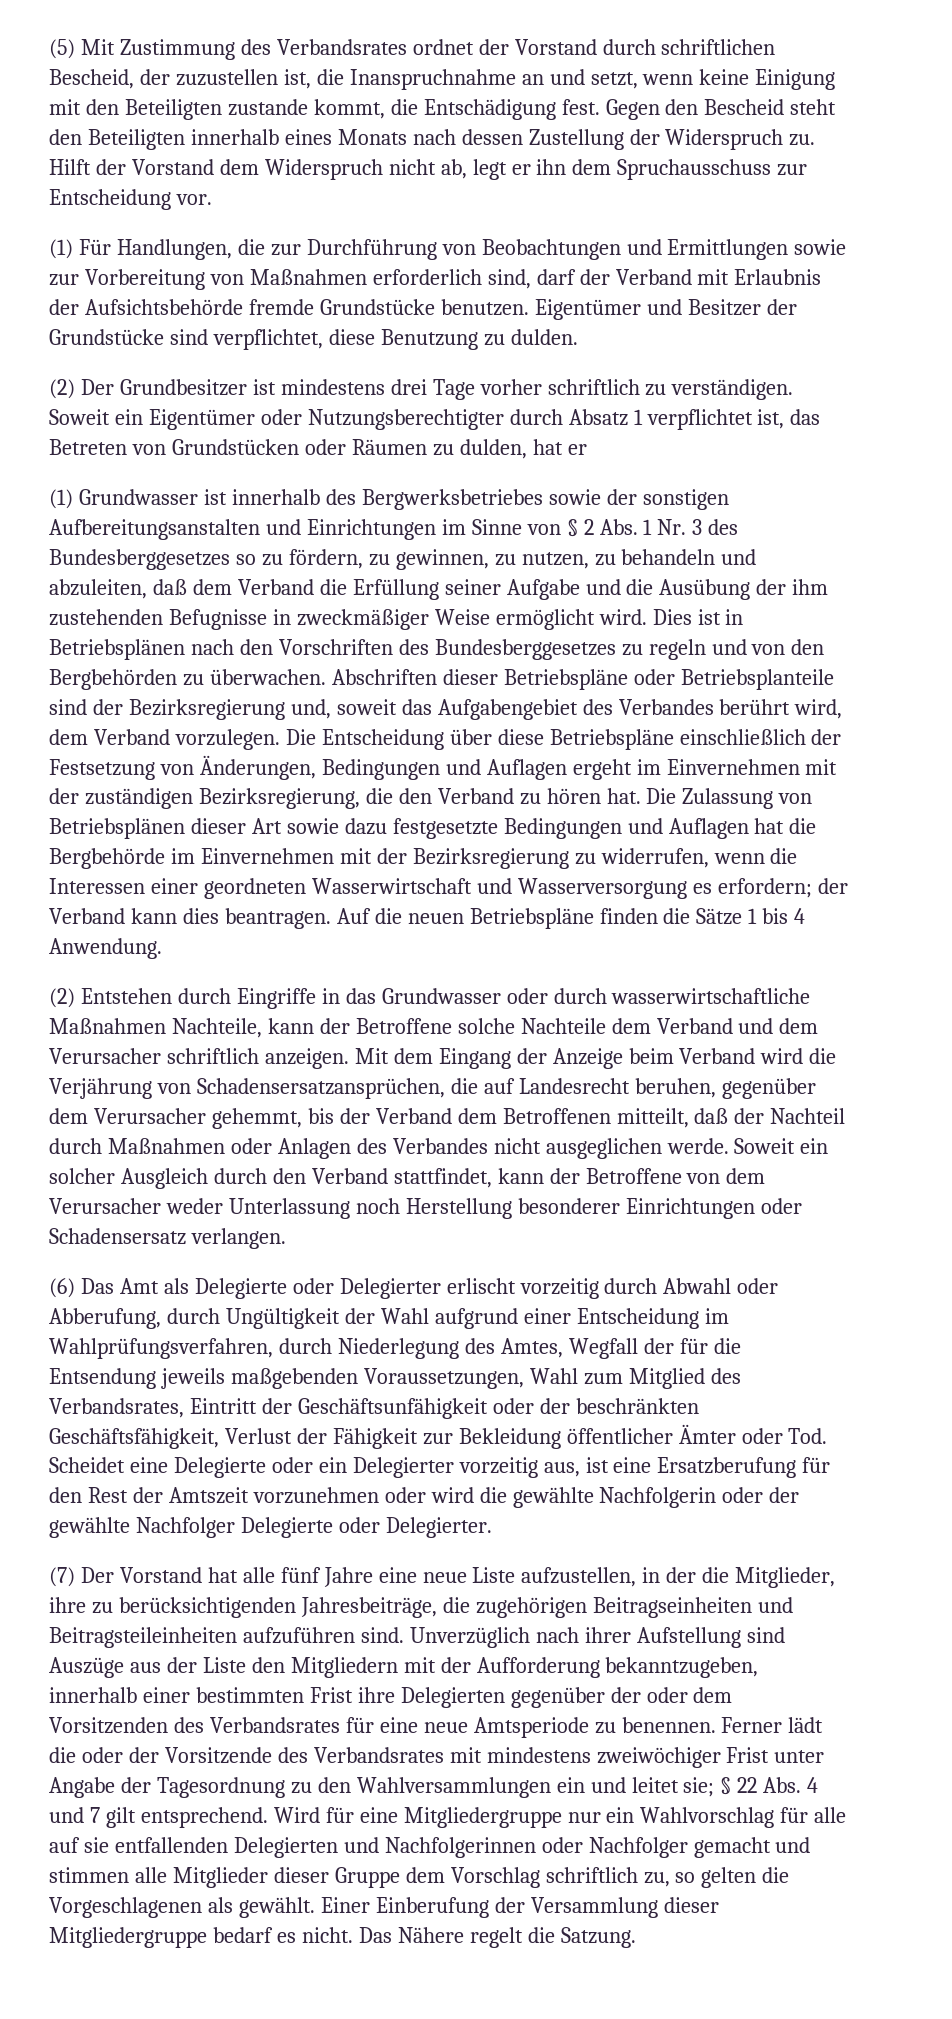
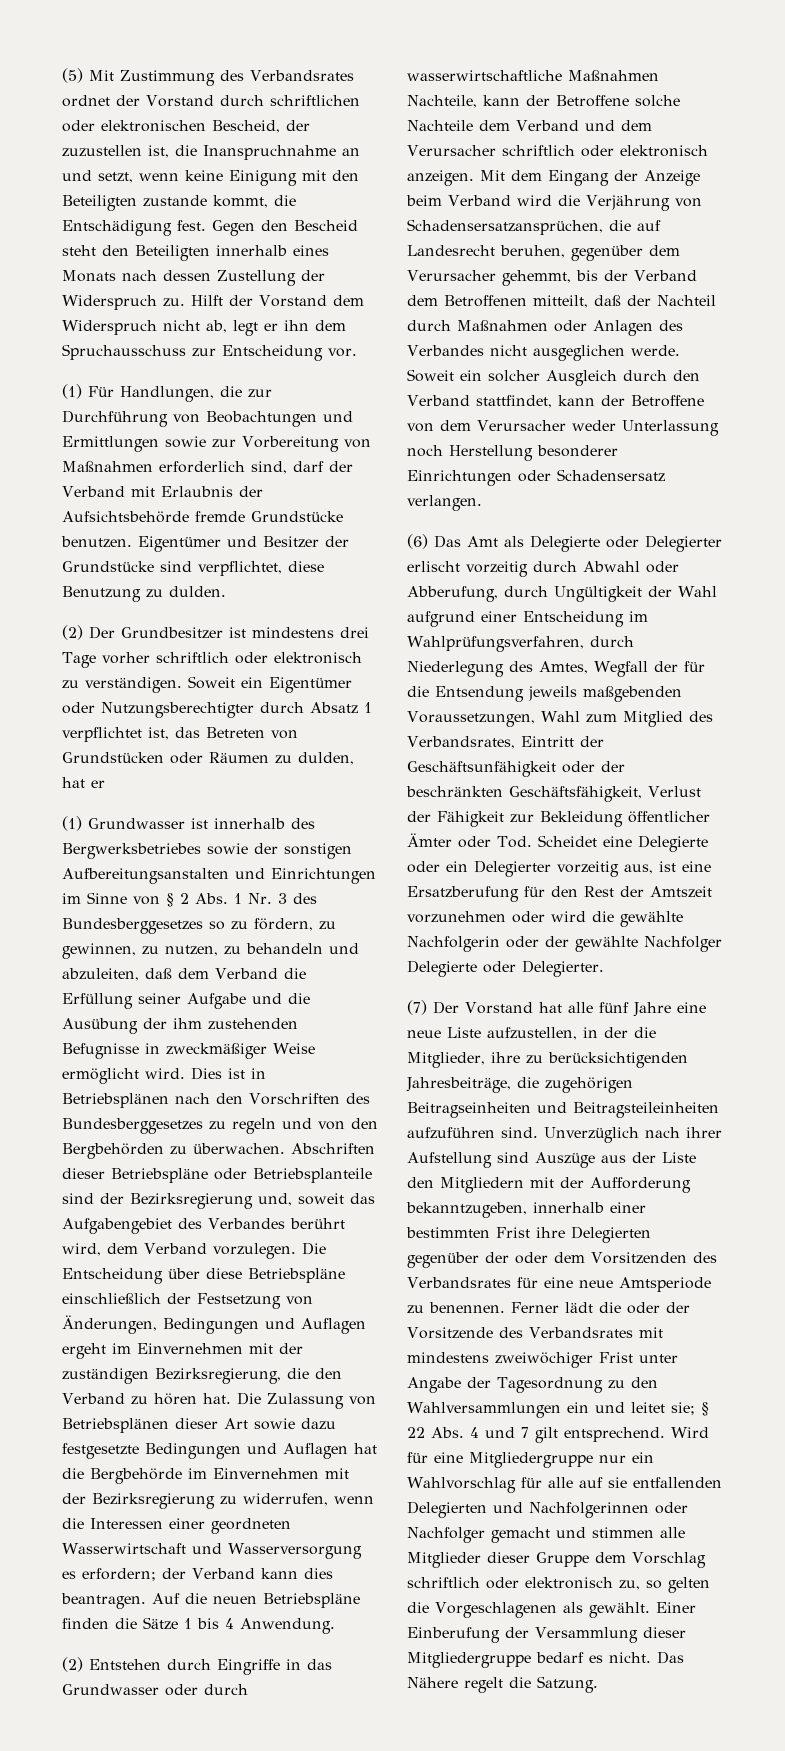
(776, 47) none -> [62,120,206,132] oder elektronischen
(640, 387) none -> [234,652,362,664] oder elektronisch
(259, 1056) none -> [580,145,708,157] oder elektronisch
(638, 1875) none -> [486,1577,613,1589] oder elektronisch

